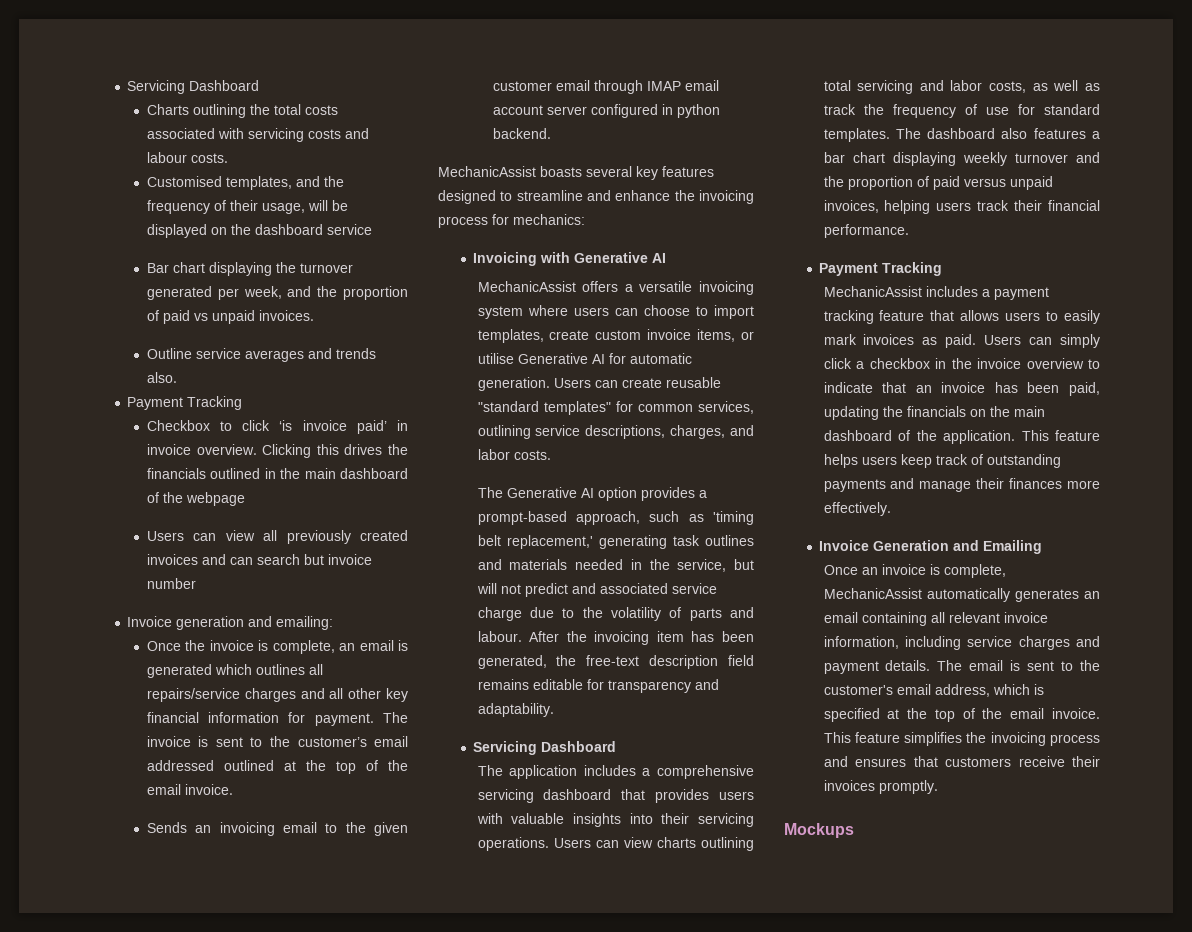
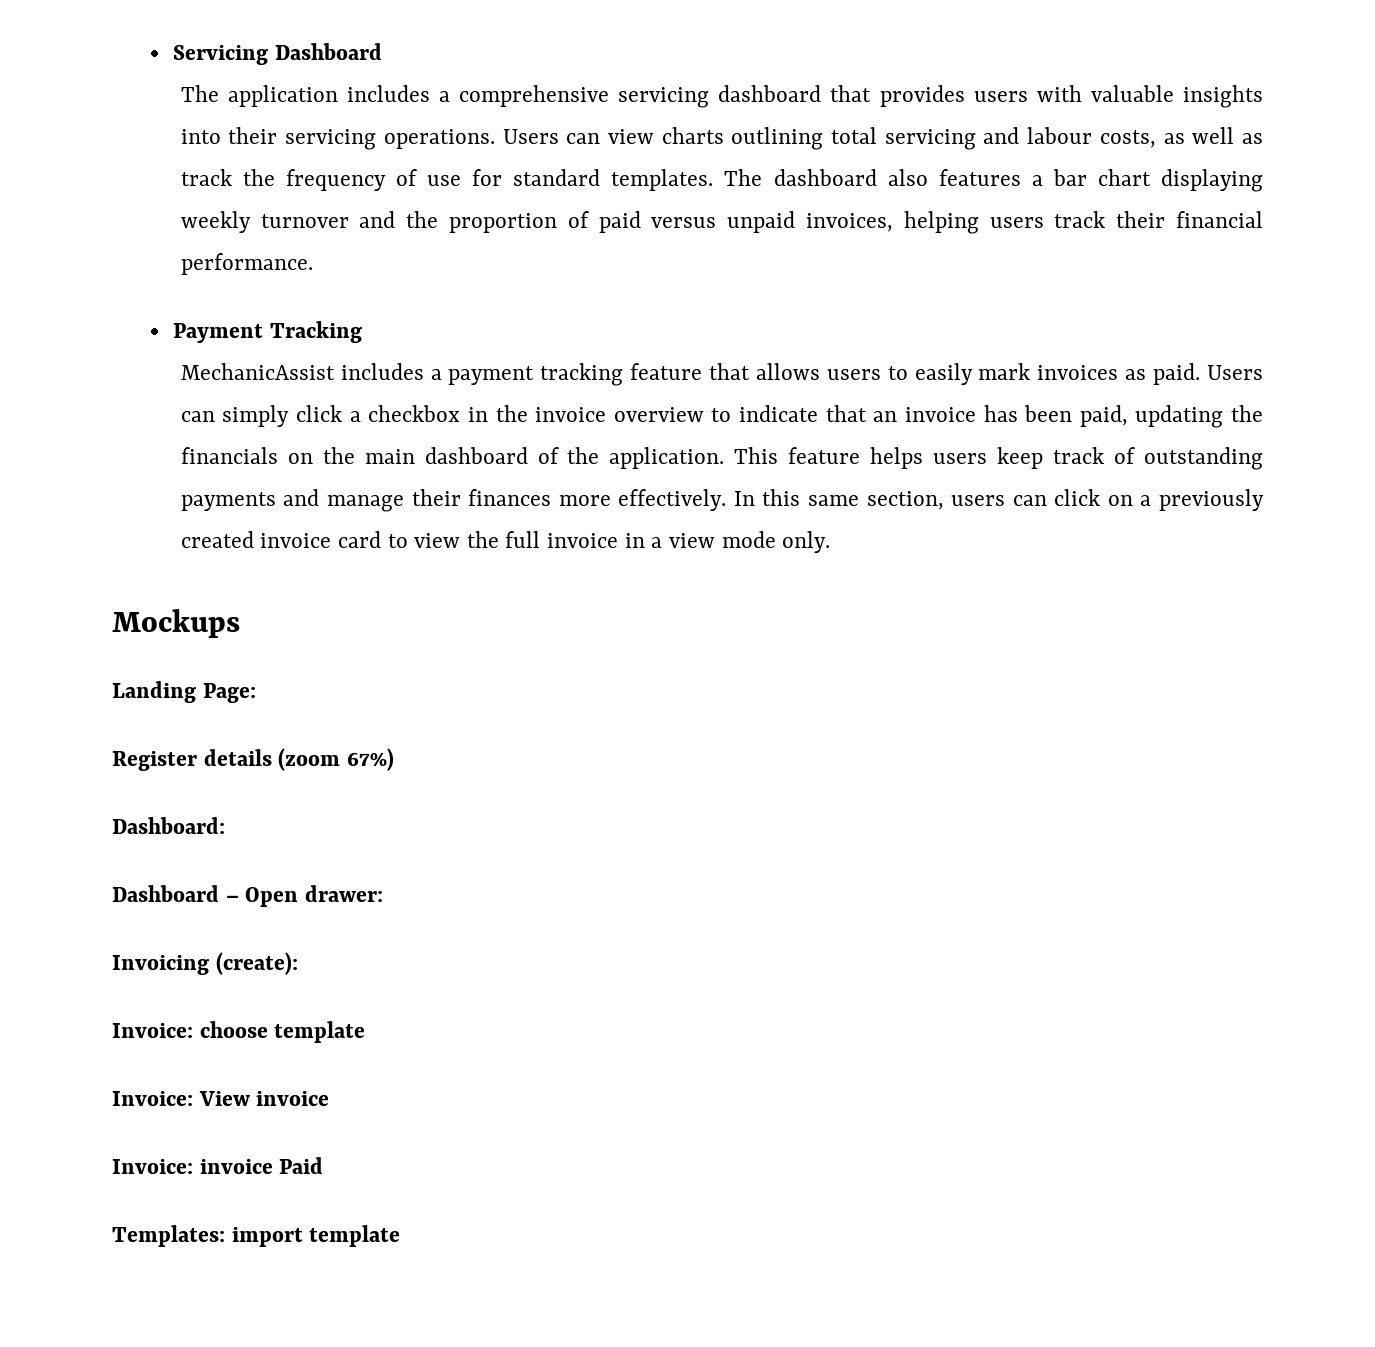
[127,80,260,94] [146,104,338,118] [146,128,369,142] [146,152,228,163] [146,176,344,190] [146,200,348,214] [146,224,372,238] [146,262,353,276] [146,286,409,300] [146,310,314,324] [146,348,376,362] [146,372,177,383] [127,396,243,410] [146,420,408,434] [146,444,408,458] [146,468,409,479] [146,492,245,506] [146,530,408,544] [146,554,372,565] [146,578,196,589] [127,616,334,630] [146,640,408,654] [146,664,323,678] [146,688,409,702] [146,712,408,726] [146,736,408,747] [146,760,408,774] [146,784,233,795] [146,822,409,836] [492,80,719,94] [492,104,720,118] [492,128,551,139] [438,166,714,180] [438,190,754,204] [438,214,585,228] [473,252,667,266] [477,281,754,295] [477,305,754,319] [477,329,754,343] [477,353,692,364] [477,377,721,391] [477,401,754,415] [477,425,754,439] [477,449,551,460] [477,487,707,501] [477,511,754,525] [477,535,754,549] [477,559,754,572] [476,583,717,597] [477,607,754,621] [477,631,754,645] [477,655,754,669] [477,679,719,693] [477,703,554,717] [473,741,617,755] Servicing Dashboard // Charts outlining the total costs associated with servicing costs and labour costs. // Customised templates, and the frequency of their usage, will be displayed on the dashboard service // Bar chart displaying the turnover generated per week, and the proportion of paid vs unpaid invoices. // Outline service averages and trends also. // Payment Tracking // Checkbox to click ‘is invoice paid’ in invoice overview. Clicking this drives the financials outlined in the main dashboard of the webpage // Users can view all previously created invoices and can search but invoice number // Invoice generation and emailing: // Once the invoice is complete, an email is generated which outlines all repairs/service charges and all other key financial information for payment. The invoice is sent to the customer’s email addressed outlined at the top of the email invoice. // Sends an invoicing email to the given customer email through IMAP email account server configured in python backend. // MechanicAssist boasts several key features designed to streamline and enhance the invoicing process for mechanics: // Invoicing with Generative AI // MechanicAssist offers a versatile invoicing system where users can choose to import templates, create custom invoice items, or utilise Generative AI for automatic generation. Users can create reusable "standard templates" for common services, outlining service descriptions, charges, and labor costs. // The Generative AI option provides a prompt-based approach, such as 'timing belt replacement,' generating task outlines and materials needed in the service, but will not predict and associated service charge due to the volatility of parts and labour. After the invoicing item has been generated, the free-text description field remains editable for transparency and adaptability. // Servicing Dashboard -> [173,43,382,65] Servicing Dashboard
[950,80,983,91] labor -> [1027,127,1093,144] labour
[819,540,1043,554] [823,564,1006,578] [823,588,1100,602] [823,612,1048,626] [823,636,1100,650] [823,660,1100,674] [823,684,1044,697] [823,708,1100,722] [823,732,1100,746] [823,756,1100,767] [823,780,938,794] [784,823,854,838] // Invoice Generation and Emailing // Once an invoice is complete, MechanicAssist automatically generates an email containing all relevant invoice information, including service charges and payment details. The email is sent to the customer's email address, which is specified at the top of the email invoice. This feature simplifies the invoicing process and ensures that customers receive their invoices promptly. // Mockups -> [733,489,1265,511] [180,531,831,553] [112,609,240,638] [112,681,256,703] [112,748,394,771] [112,817,225,834] [112,885,383,907] [112,952,298,975] [112,1021,366,1043] [112,1091,330,1106] [112,1157,324,1174] [112,1225,401,1247] In this same section, users can click on a previously created invoice card to view the full invoice in a view mode only. // Mockups // Landing Page: // Register details (zoom 67%) // Dashboard: // Dashboard – Open drawer: // Invoicing (create): // Invoice: choose template // Invoice: View invoice // Invoice: invoice Paid // Templates: import template

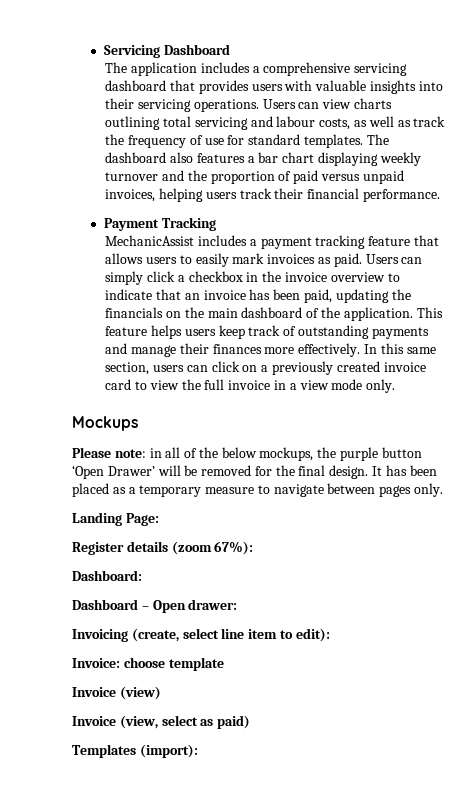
(240, 623) none -> [72,447,422,461] [72,465,437,479] [72,483,444,497] // Please note: in all of the below mockups, the purple button ‘Open Drawer’ will be removed for the final design. It has been placed as a temporary measure to navigate between pages only.
[346,748,394,771] 67%) -> [214,541,254,555] 67%):
[215,952,298,975] [112,1021,366,1043] [112,1091,330,1106] [112,1157,324,1174] [112,1225,401,1247] (create): // Invoice: choose template // Invoice: View invoice // Invoice: invoice Paid // Templates: import template -> [131,628,330,642] [72,657,224,671] [72,686,161,700] [72,715,251,729] [72,744,198,758] (create, select line item to edit): // Invoice: choose template // Invoice (view) // Invoice (view, select as paid) // Templates (import):

